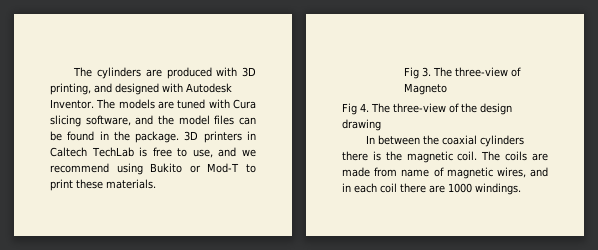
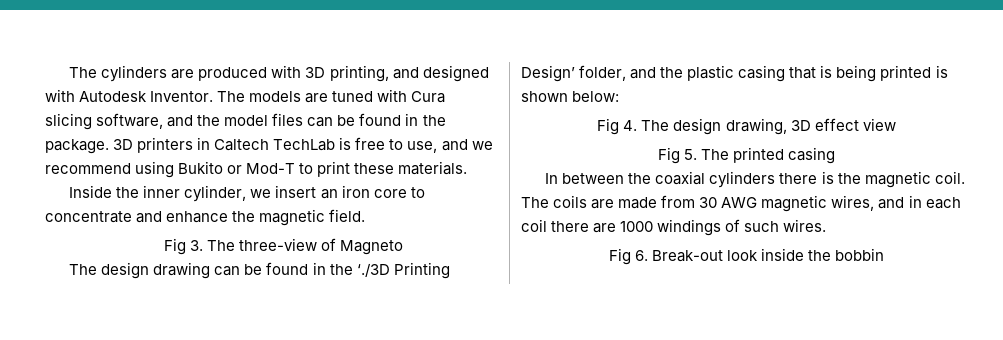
(156, 184) none -> [69,185,425,202] [45,209,366,226] // Inside the inner cylinder, we insert an iron core to concentrate and enhance the magnetic field.
[342,103,512,115] [342,119,381,131] Fig 4. The three-view of the design drawing -> [69,262,450,279] [521,65,948,82] [521,91,620,102] [597,118,896,135] [657,147,836,164] The design drawing can be found in the ‘./3D Printing Design’ folder, and the plastic casing that is being printed is shown below: // Fig 4. The design drawing, 3D effect view // Fig 5. The printed casing
[401,167,444,177] name of -> [699,197,758,208] 30 AWG
[475,183,521,195] windings. -> [657,219,827,236] [608,248,885,265] windings of such wires. // Fig 6. Break-out look inside the bobbin

